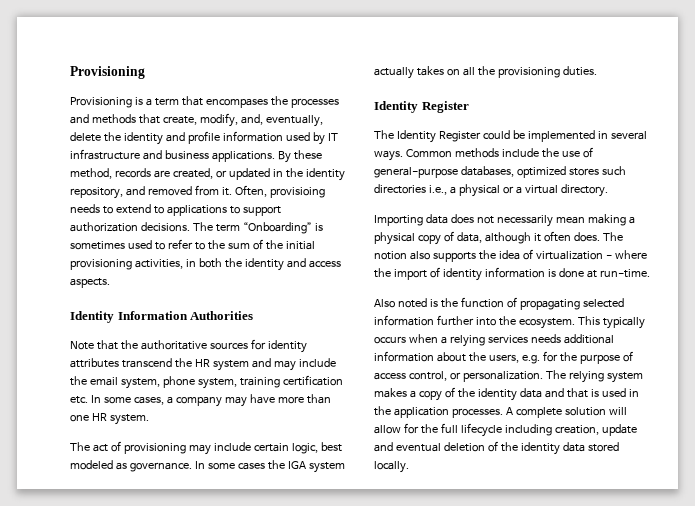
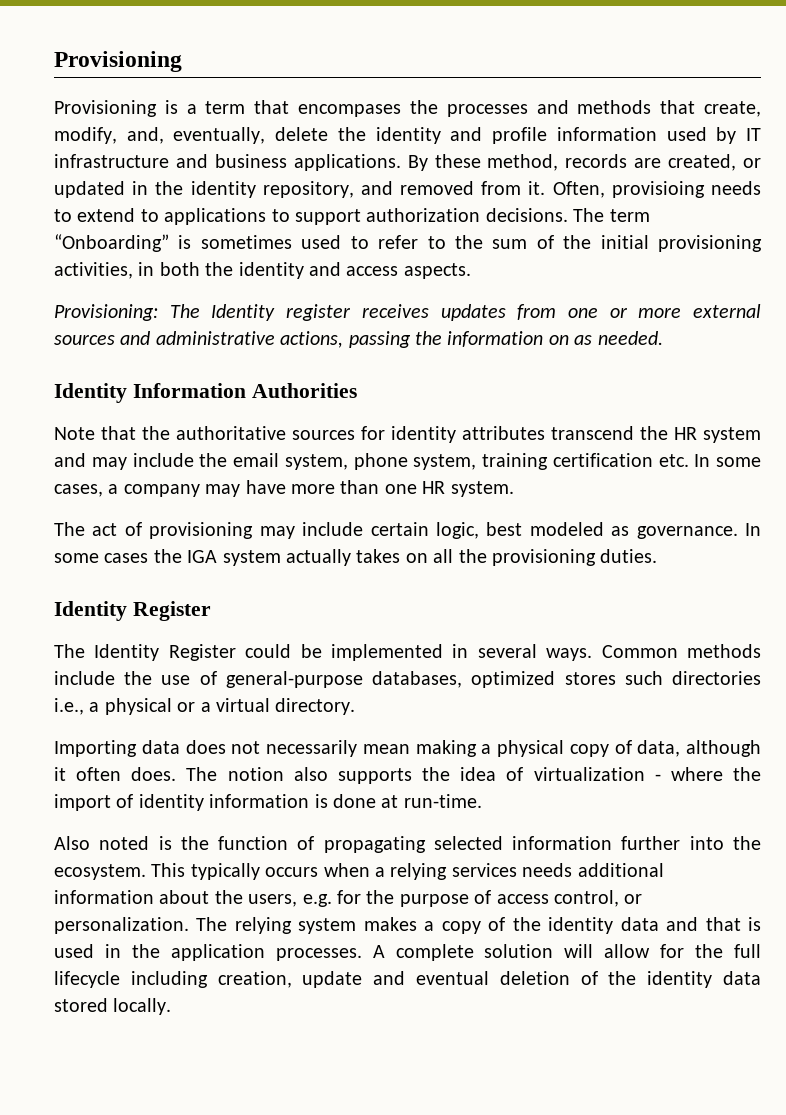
(110, 283) none -> [54,304,762,321] [54,331,663,348] // Provisioning: The Identity register receives updates from one or more external sources and administrative actions, passing the information on as needed.

